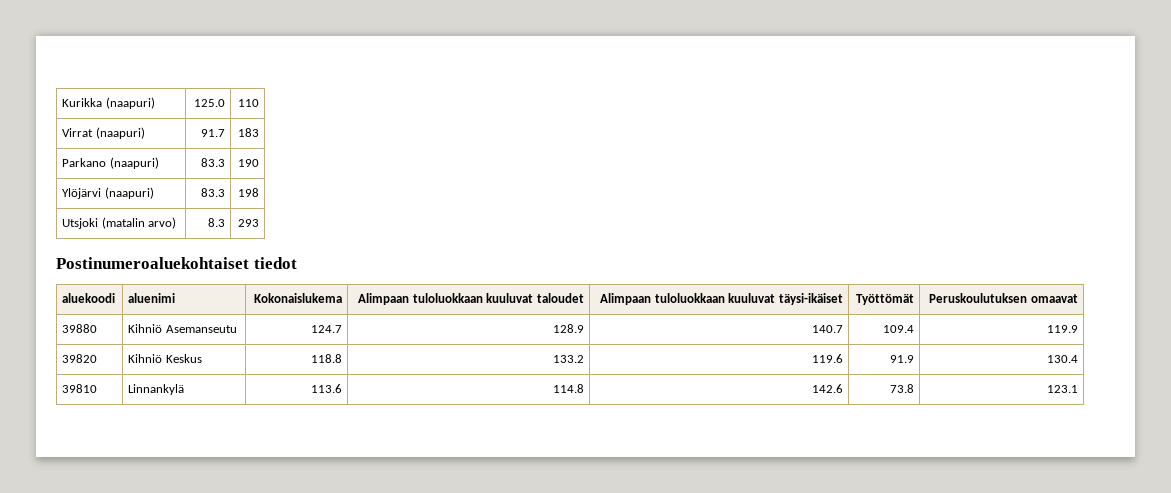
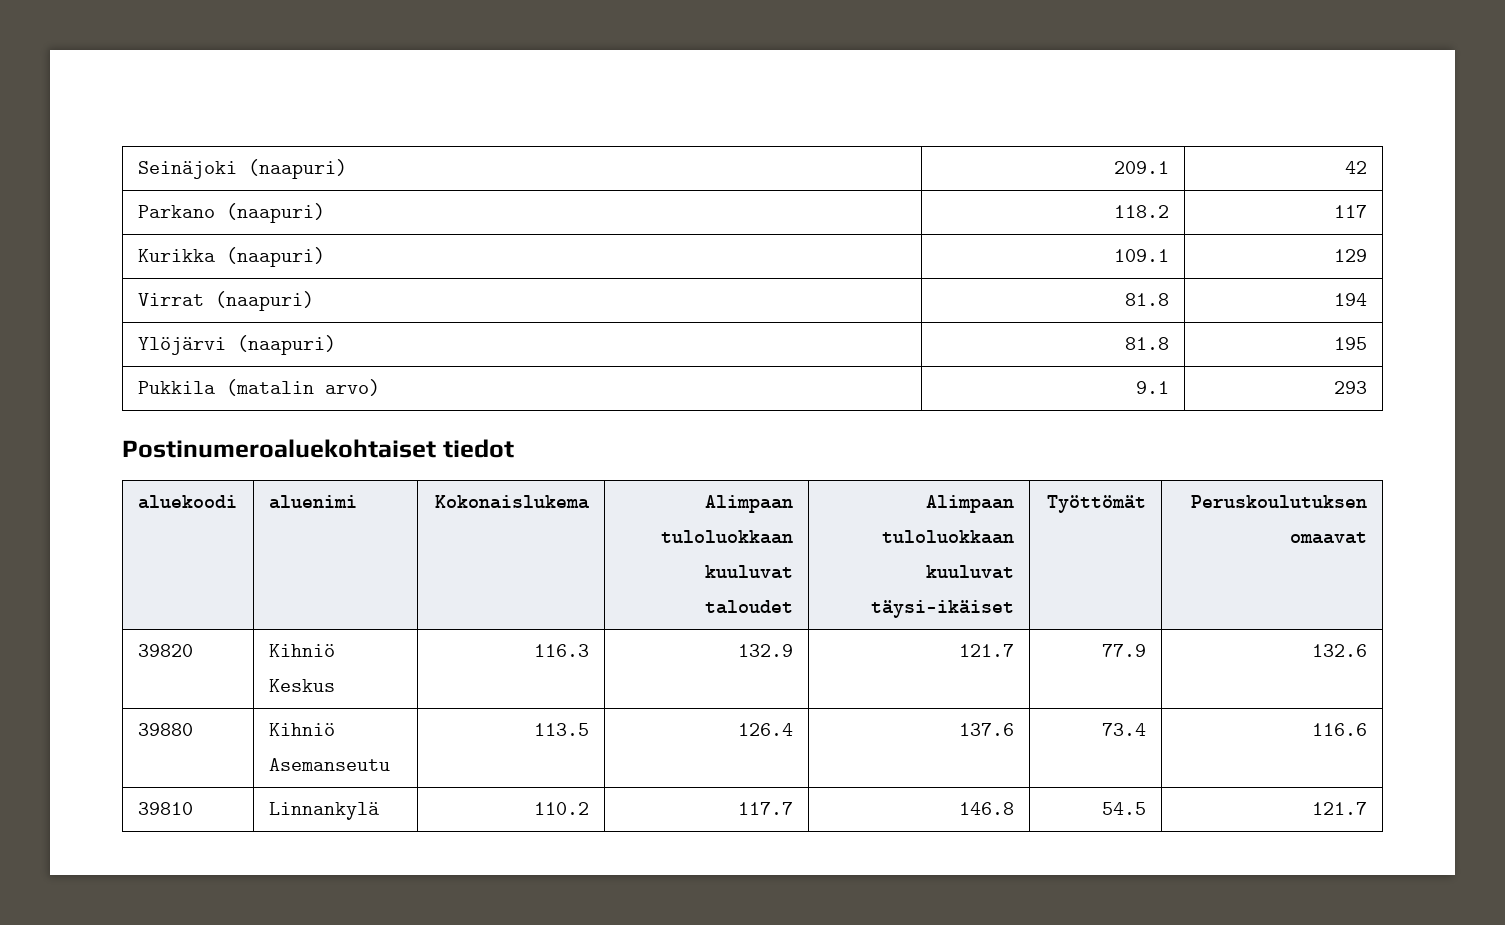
(62, 102) none -> [137,159,347,179] [1114,161,1170,174] [1345,161,1368,174] [137,203,325,223] [1114,205,1170,218] [1334,205,1368,218] Seinäjoki (naapuri) | 209.1 | 42 // Parkano (naapuri) | 118.2 | 117 //
[193,99,225,107] [237,99,259,107] 125.0 | 110 -> [1114,249,1170,262] [1334,249,1368,262] 109.1 | 129
[200,129,225,137] [237,128,259,137] [62,157,159,169] [200,158,225,167] [237,159,259,167] 91.7 | 183 // Parkano (naapuri) | 83.3 | 190 -> [1125,293,1170,306] [1334,293,1368,306] 81.8 | 194
[200,188,225,197] [237,188,259,197] [62,218,99,229] 83.3 | 198 // Utsjoki -> [1125,337,1170,350] [1334,337,1368,350] [137,381,215,394] 81.8 | 195 // Pukkila
[207,218,225,227] 8.3 -> [1136,381,1170,394] 9.1
[62,324,98,333] [128,324,237,333] [310,325,342,333] [552,324,584,333] [811,325,843,333] [882,325,914,333] [1046,325,1078,333] [62,354,98,363] [128,354,202,363] [310,354,342,363] [552,355,584,363] [811,354,843,363] [889,355,914,363] [1046,355,1078,363] [62,384,98,393] [128,384,185,395] [310,384,342,393] [552,384,584,393] [811,384,843,393] [889,384,914,393] [1046,385,1078,393] 39880 | Kihniö Asemanseutu | 124.7 | 128.9 | 140.7 | 109.4 | 119.9 // 39820 | Kihniö Keskus | 118.8 | 133.2 | 119.6 | 91.9 | 130.4 // 39810 | Linnankylä | 113.6 | 114.8 | 142.6 | 73.8 | 123.1 -> [137,644,193,657] [268,644,335,657] [268,679,335,692] [534,644,590,657] [738,644,794,657] [959,644,1015,657] [1102,644,1147,657] [1312,644,1368,657] [137,723,193,736] [268,723,335,736] [268,758,390,771] [534,723,590,736] [738,723,794,736] [959,723,1015,736] [1102,723,1147,736] [1312,723,1368,736] [137,802,193,815] [268,802,379,820] [534,802,590,815] [738,802,794,815] [959,802,1015,815] [1102,802,1147,815] [1312,802,1368,815] 39820 | Kihniö Keskus | 116.3 | 132.9 | 121.7 | 77.9 | 132.6 // 39880 | Kihniö Asemanseutu | 113.5 | 126.4 | 137.6 | 73.4 | 116.6 // 39810 | Linnankylä | 110.2 | 117.7 | 146.8 | 54.5 | 121.7

